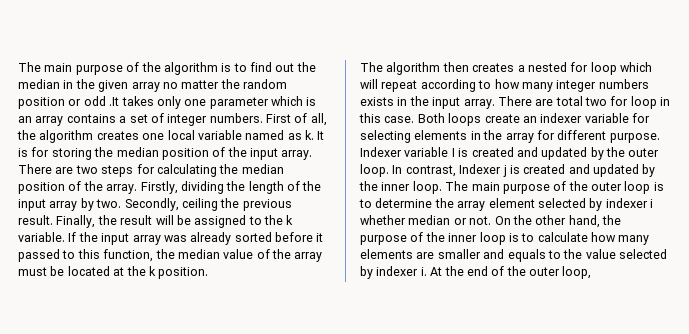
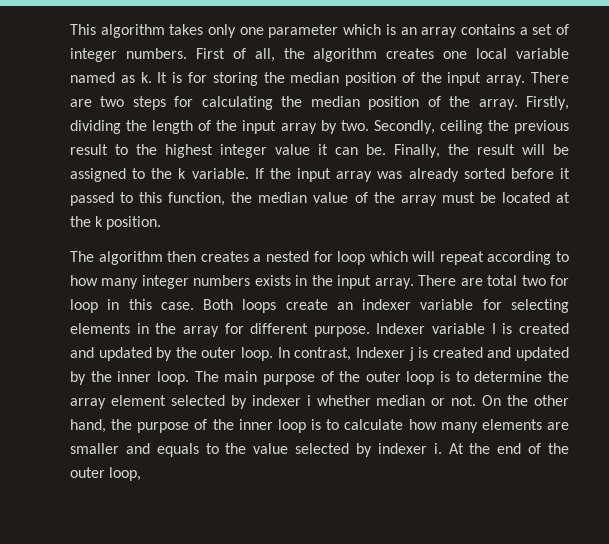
[18,62,316,75] [18,79,287,92] [18,96,120,109] The main purpose of the algorithm is to find out the median in the given array no matter the random position or odd .It -> [70,24,165,38] This algorithm
[18,215,53,225] result. -> [70,144,386,158] result to the highest integer value it can be.

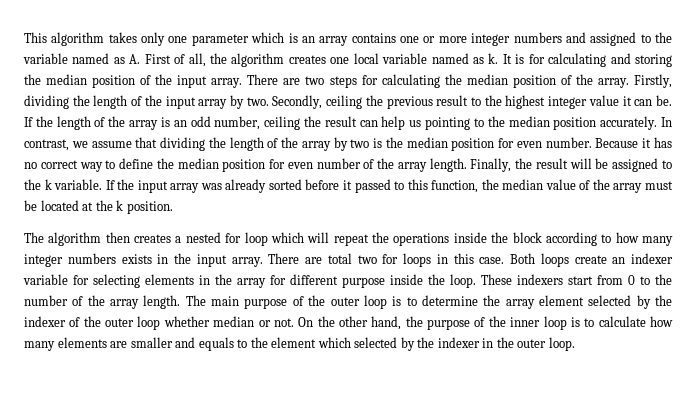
[519,24,569,35] [70,48,187,62] a set of integer numbers. -> [400,32,672,46] [23,53,141,64] one or more integer numbers and assigned to the variable named as A.
(207, 77) none -> [548,53,631,67] calculating and
(386, 149) none -> [24,116,673,130] [24,137,673,151] [24,158,467,172] If the length of the array is an odd number, ceiling the result can help us pointing to the median position accurately. In contrast, we assume that dividing the length of the array by two is the median position for even number. Because it has no correct way to define the median position for even number of the array length.
(484, 258) none -> [372,232,542,246] the operations inside the block
[70,299,98,313] loop -> [403,253,431,267] loops
[313,323,569,337] [70,347,570,361] [70,371,189,385] purpose. Indexer variable I is created and updated by the outer loop. In contrast, Indexer j is created and updated by the inner loop. -> [342,274,672,288] [24,295,181,309] purpose inside the loop. These indexers start from 0 to the number of the array length.
[251,395,311,406] indexer i -> [655,295,673,306] [24,316,161,330] the indexer of the outer loop
[253,443,569,457] [70,467,142,481] value selected by indexer i. At the end of the outer loop, -> [271,337,575,351] element which selected by the indexer in the outer loop.

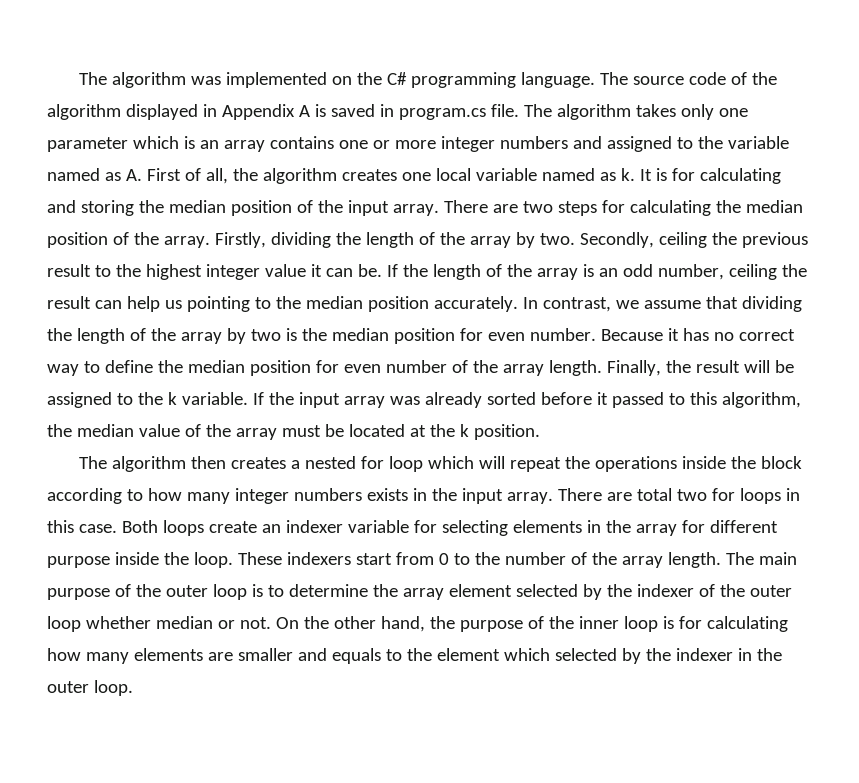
[24,32,47,43] This -> [78,72,777,88] [47,104,552,120] The algorithm was implemented on the C# programming language. The source code of the algorithm displayed in Appendix A is saved in program.cs file. The
[165,96,196,109] input -> (465, 238) none
[431,180,479,193] function, -> [721,392,801,408] algorithm,
[584,316,646,327] to calculate -> [678,616,788,632] for calculating

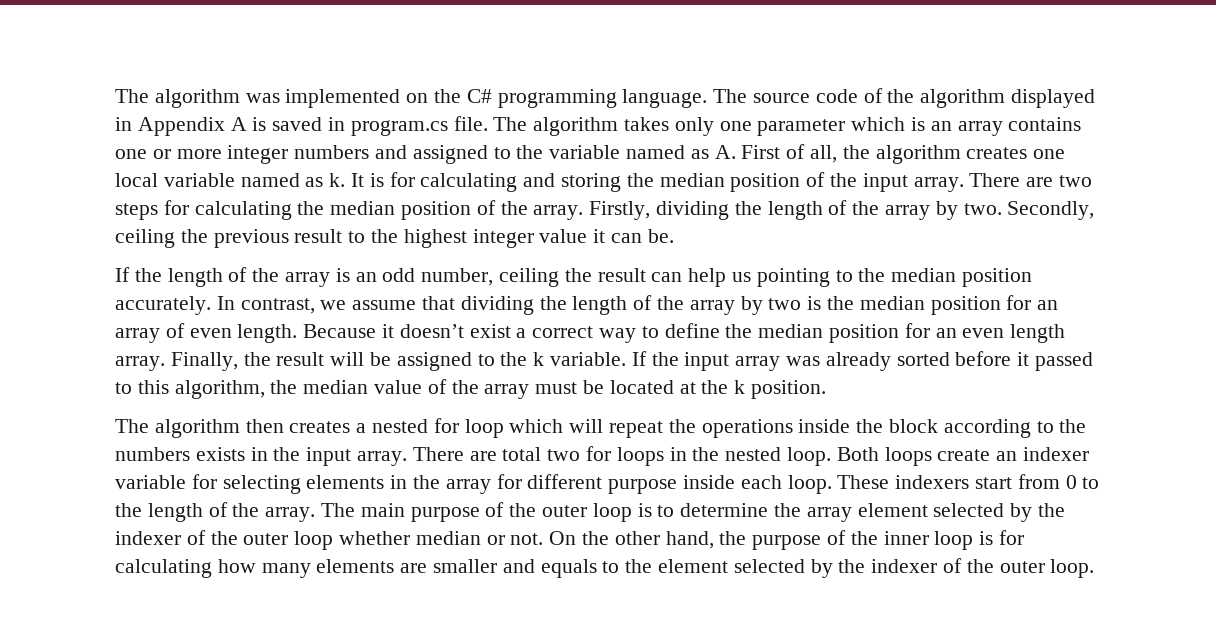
(382, 270) none -> (674, 236) //
[487,328,734,341] even number. Because it has no -> [1037,300,1059,310] [115,323,527,343] an array of even length. Because it doesn’t exist a
[343,360,602,376] even number of the array length. -> [935,324,1066,343] [115,356,165,371] an even length array.
[147,488,289,504] how many integer -> [1059,419,1087,433] the
[47,520,117,533] this case. -> [692,447,832,466] the nested loop.
[163,552,189,565] the -> [740,475,782,489] each
[504,552,721,568] number of the array length. -> [147,502,316,522] length of the array.
[503,648,752,664] which selected by the indexer in -> [733,558,963,578] selected by the indexer of

